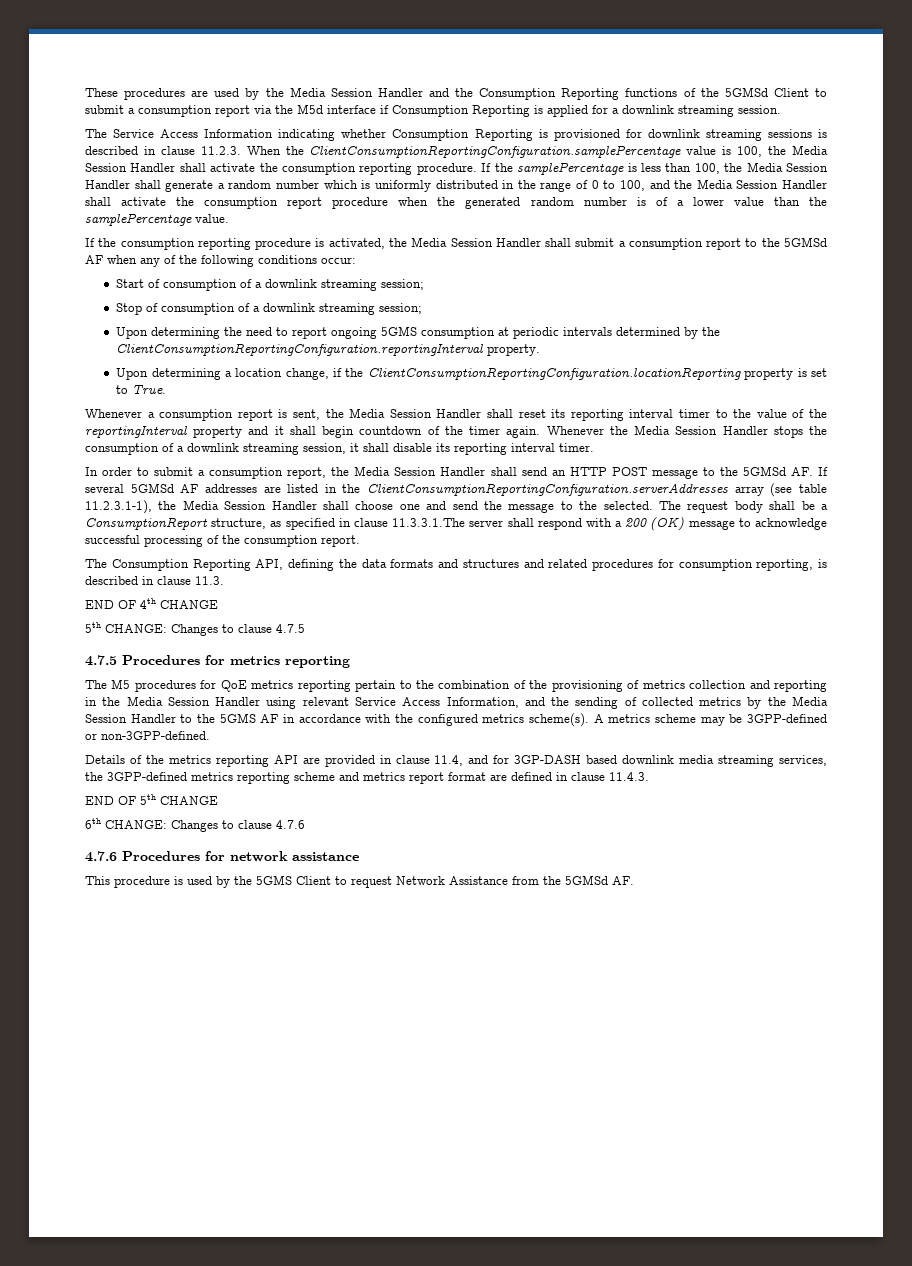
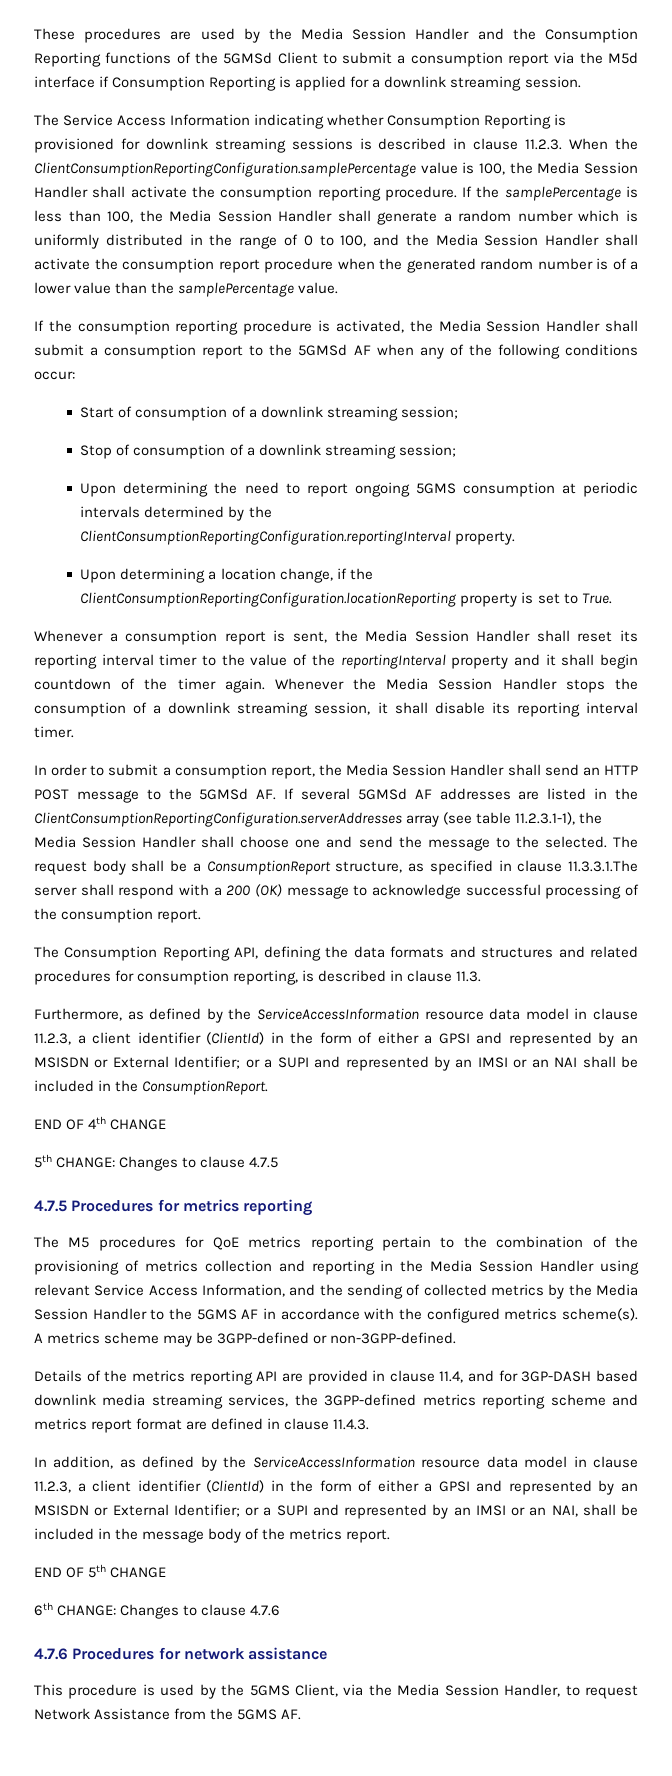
(224, 580) none -> [34,1008,639,1023] [34,1032,639,1047] [34,1056,638,1071] [34,1080,269,1095] // Furthermore, as defined by the ServiceAccessInformation resource data model in clause 11.2.3, a client identifier (ClientId) in the form of either a GPSI and represented by an MSISDN or External Identifier; or a SUPI and represented by an IMSI or an NAI shall be included in the ConsumptionReport.
(649, 776) none -> [34,1456,638,1471] [34,1480,639,1495] [34,1504,638,1519] [34,1528,391,1543] // In addition, as defined by the ServiceAccessInformation resource data model in clause 11.2.3, a client identifier (ClientId) in the form of either a GPSI and represented by an MSISDN or External Identifier; or a SUPI and represented by an IMSI or an NAI, shall be included in the message body of the metrics report.
[296,876,331,885] Client -> [295,1684,561,1697] Client, via the Media Session Handler,
[565,875,608,885] 5GMSd -> [237,1709,278,1720] 5GMS

